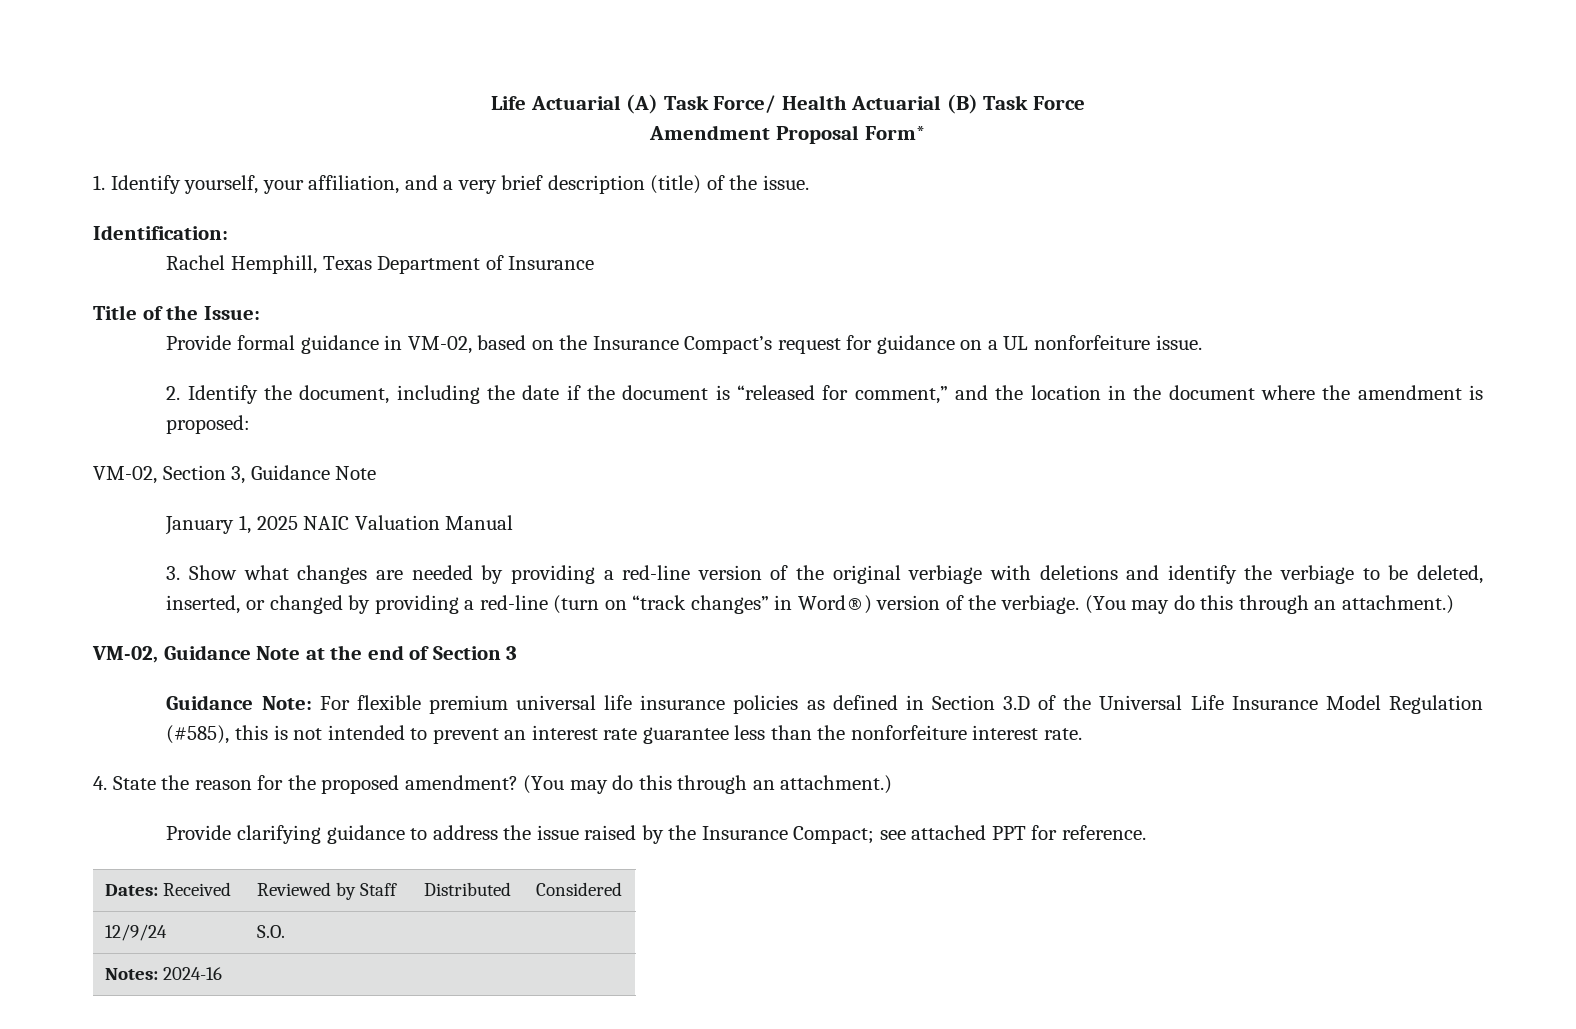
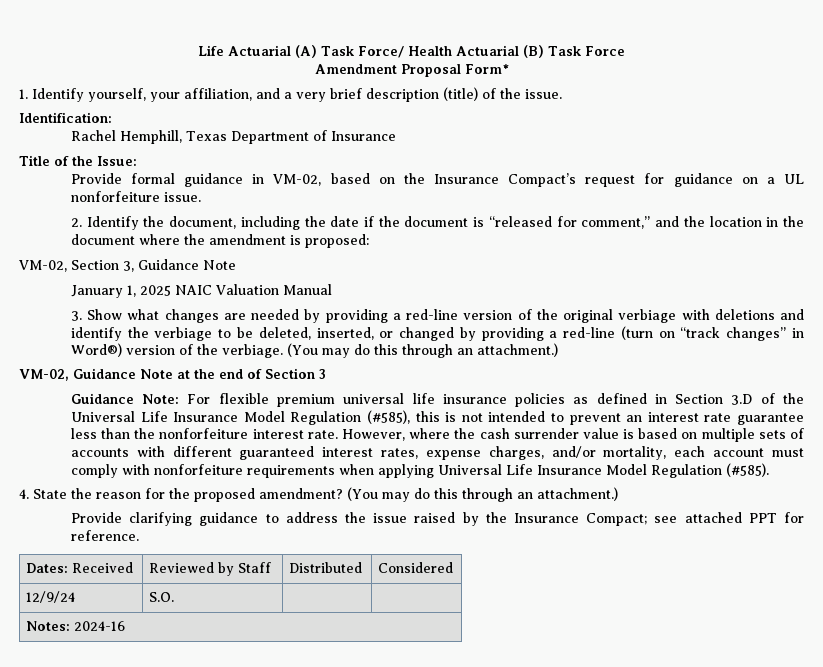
(1082, 734) none -> [342,428,805,442] [70,446,805,460] [70,463,769,478] However, where the cash surrender value is based on multiple sets of accounts with different guaranteed interest rates, expense charges, and/or mortality, each account must comply with nonforfeiture requirements when applying Universal Life Insurance Model Regulation (#585).

